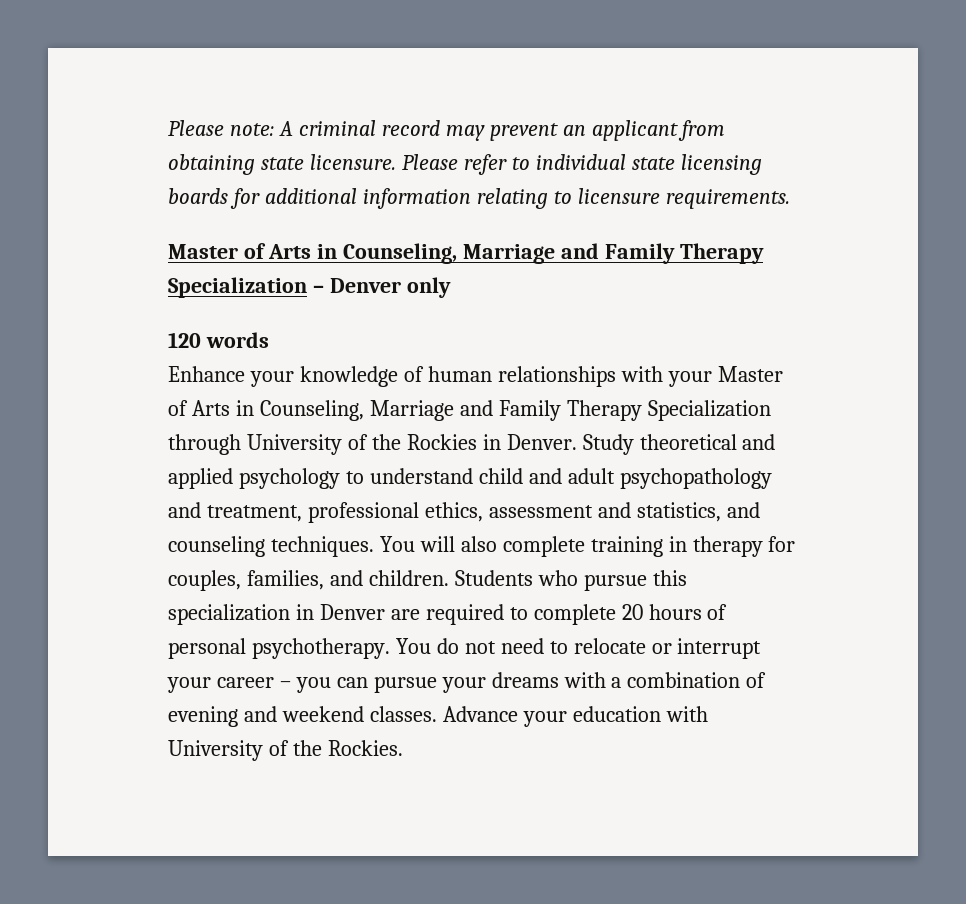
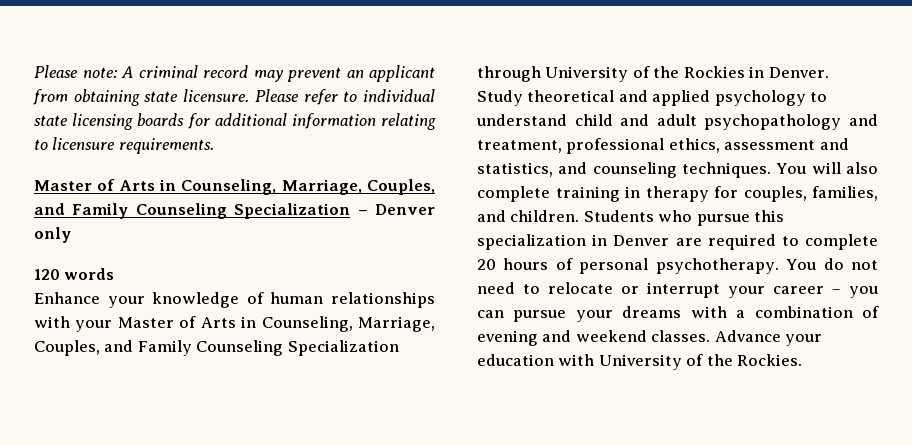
[462,243,764,264] Marriage and Family Therapy -> [281,179,435,195] [34,203,227,219] Marriage, Couples, and Family Counseling
[369,400,642,421] Marriage and Family Therapy -> [358,316,435,332] [34,340,284,356] Marriage, Couples, and Family Counseling

